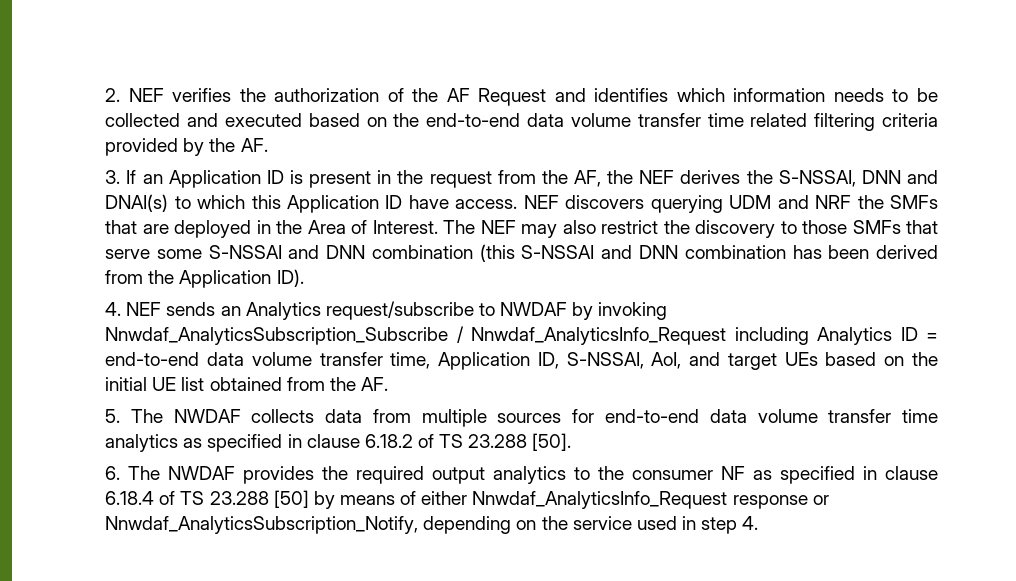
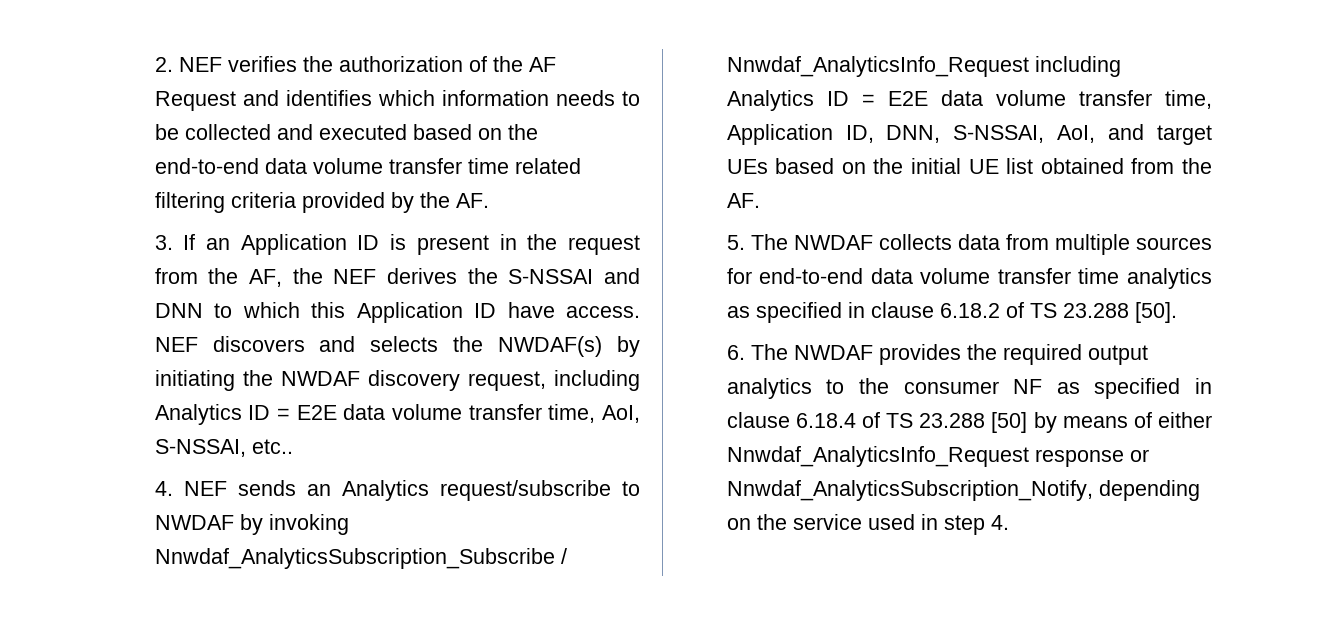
[778,170,938,187] [105,194,169,212] S-NSSAI, DNN and DNAI(s) -> [508,268,640,284] [154,303,203,318] S-NSSAI and DNN
[650,195,938,213] [105,220,938,238] [105,244,938,262] [105,269,304,288] querying UDM and NRF the SMFs that are deployed in the Area of Interest. The NEF may also restrict the discovery to those SMFs that serve some S-NSSAI and DNN combination (this S-NSSAI and DNN combination has been derived from the Application ID). -> [319,336,640,357] [154,370,640,391] [154,404,640,425] [154,439,293,457] and selects the NWDAF(s) by initiating the NWDAF discovery request, including Analytics ID = E2E data volume transfer time, AoI, S-NSSAI, etc..
[105,352,200,366] end-to-end -> [887,91,928,106] E2E
(559, 360) none -> [886,125,941,143] DNN,

